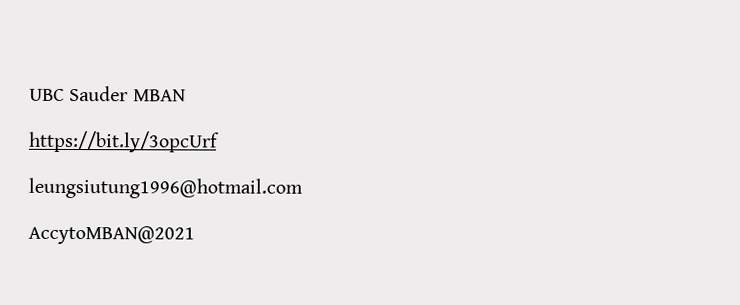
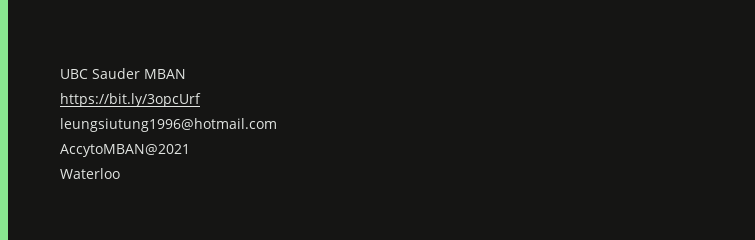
(195, 235) none -> [60,168,120,179] // Waterloo

